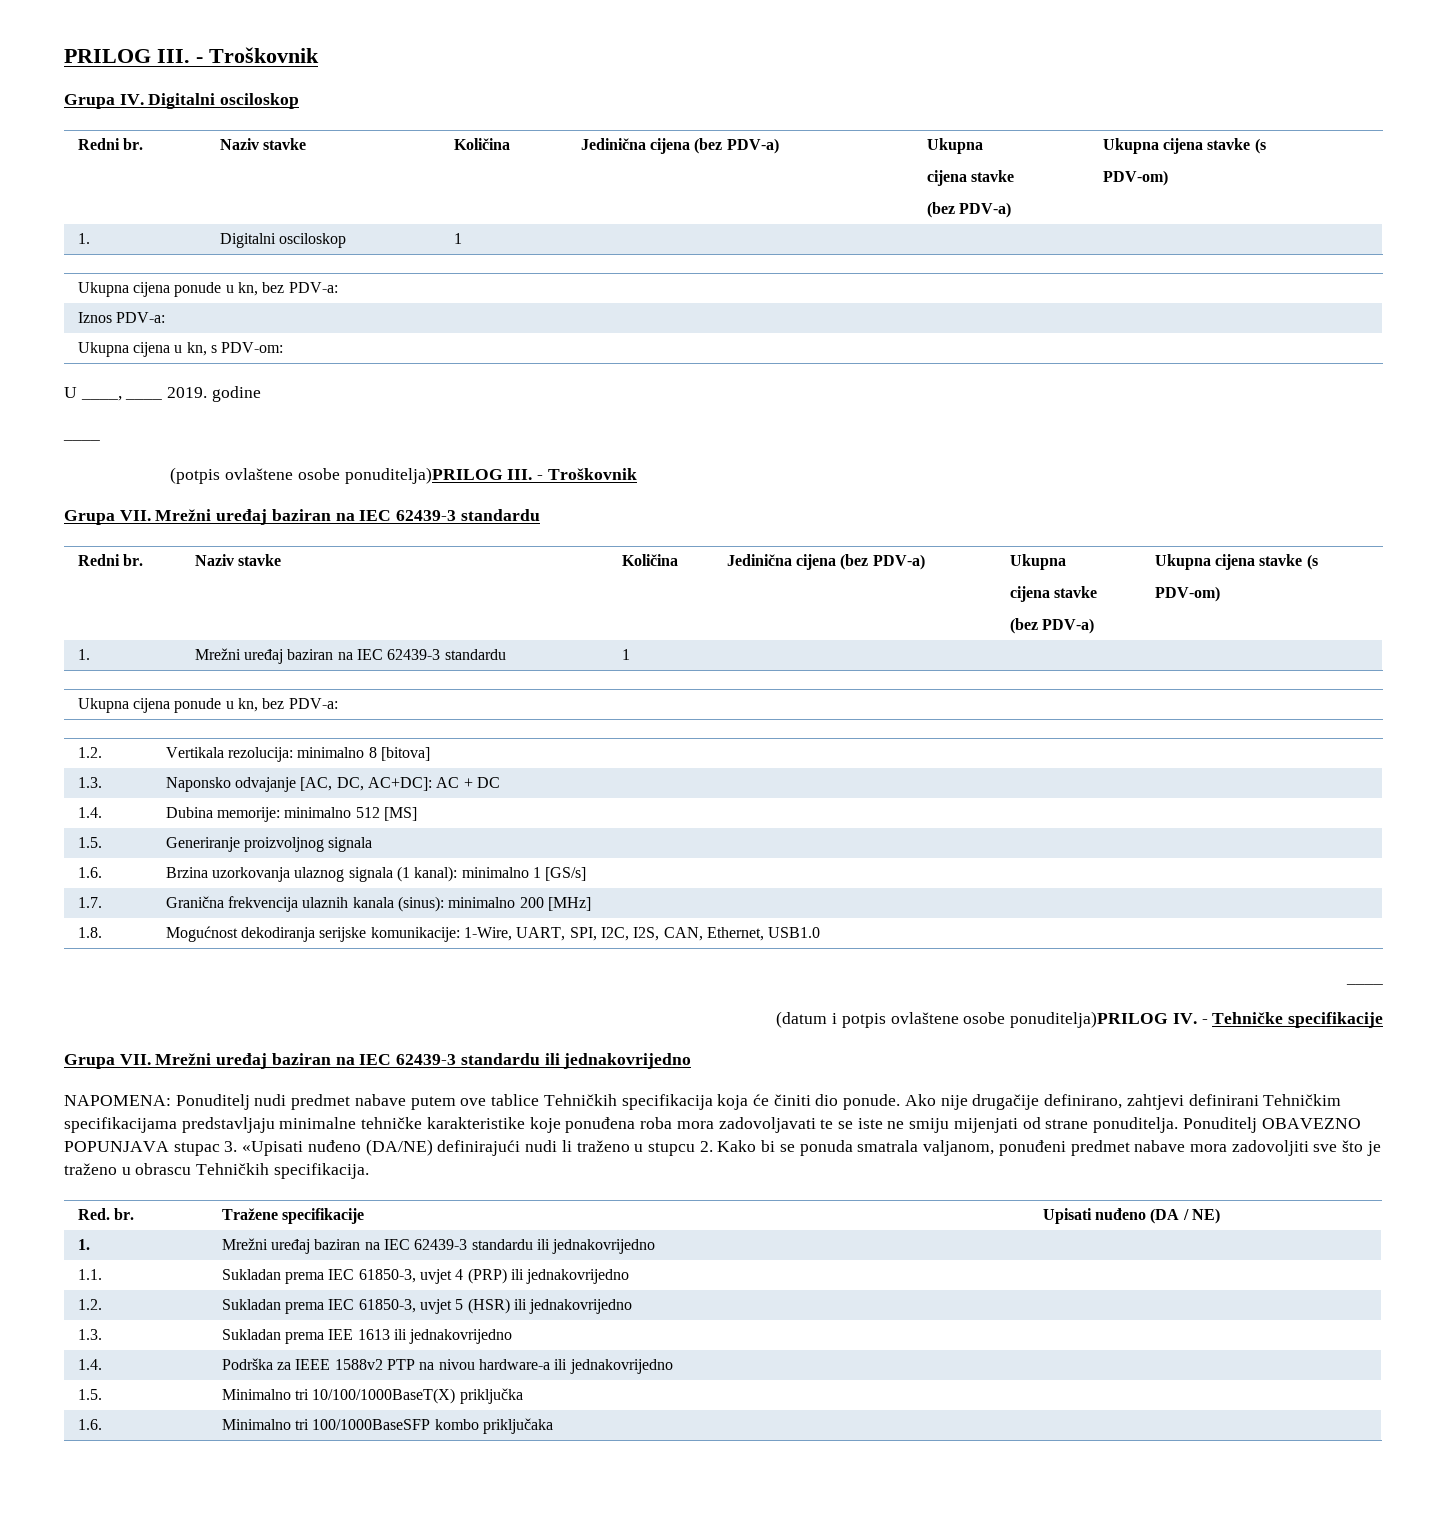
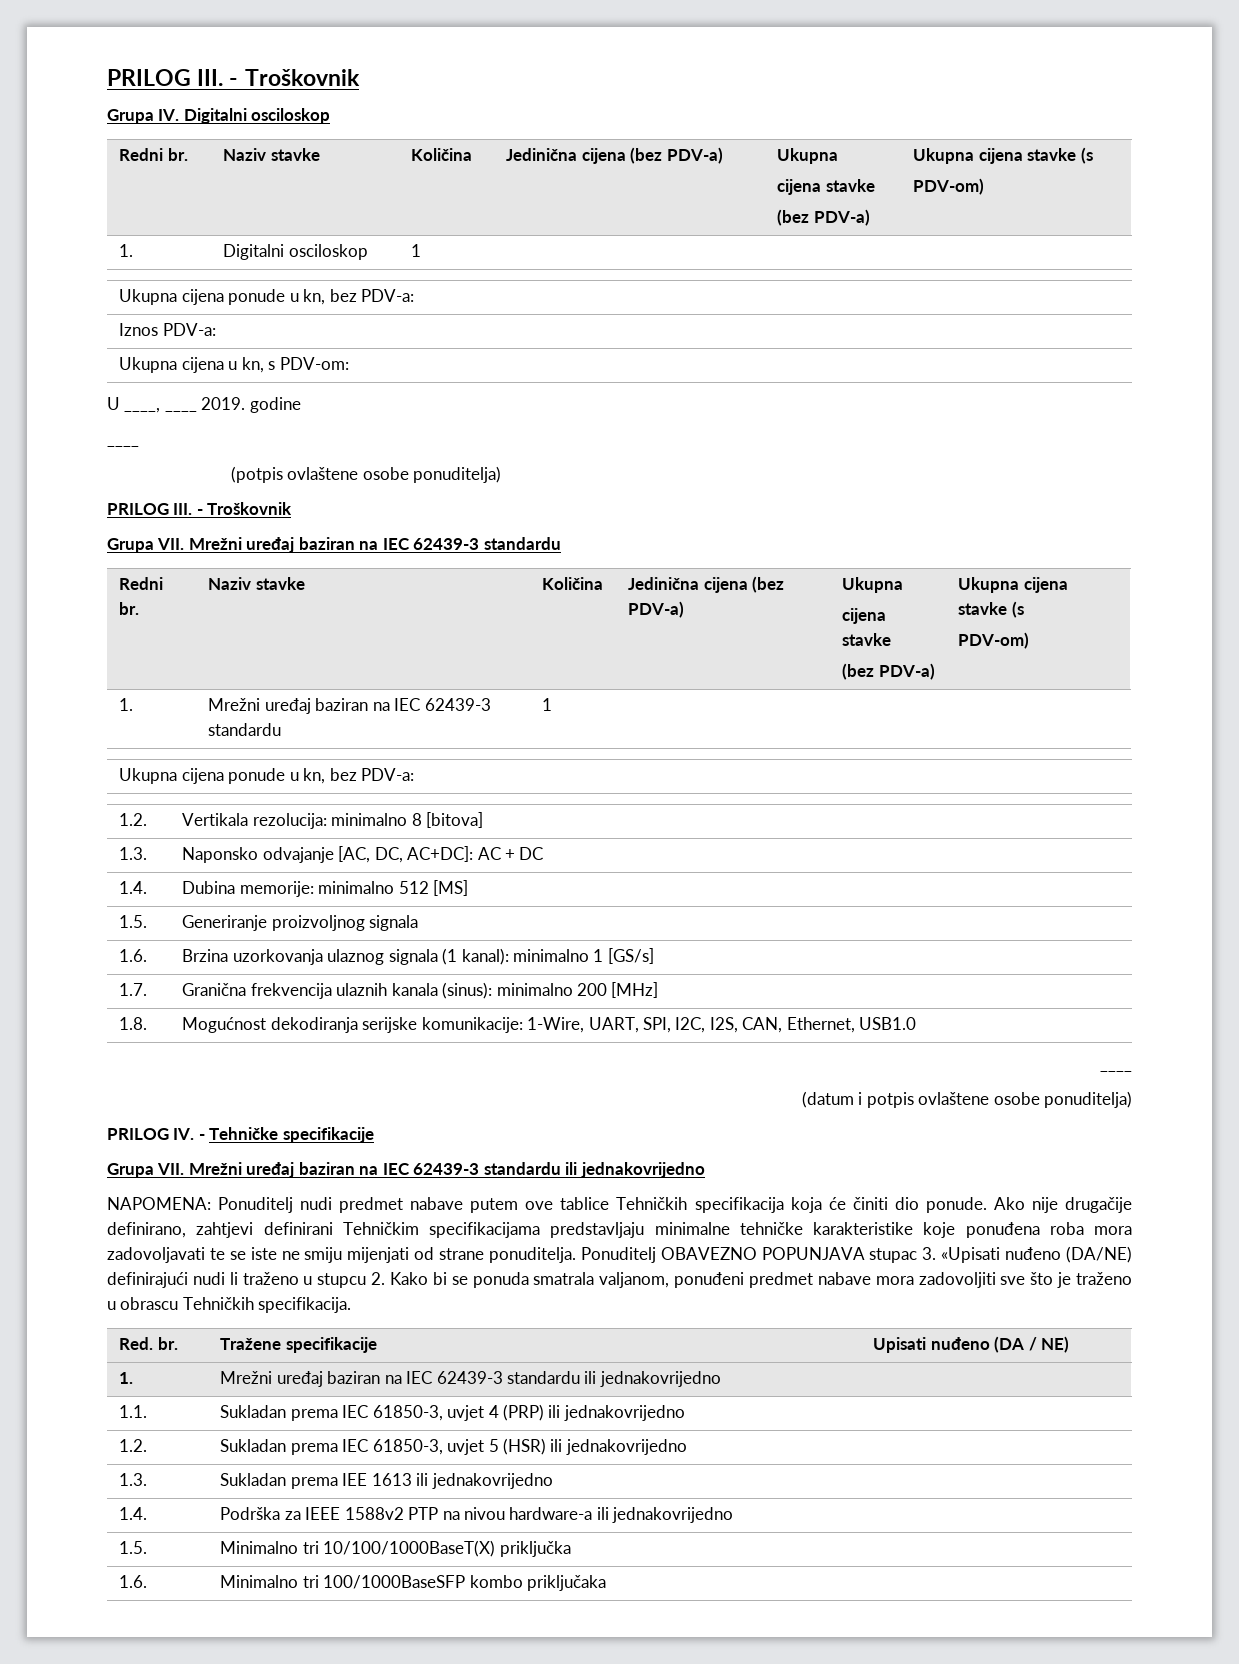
[344,467,503,484] ponuditelja)PRILOG -> [413,466,502,483] [107,503,169,515] ponuditelja) // PRILOG
[1010,1011,1169,1028] ponuditelja)PRILOG -> [1044,1091,1133,1108] [107,1128,169,1140] ponuditelja) // PRILOG

